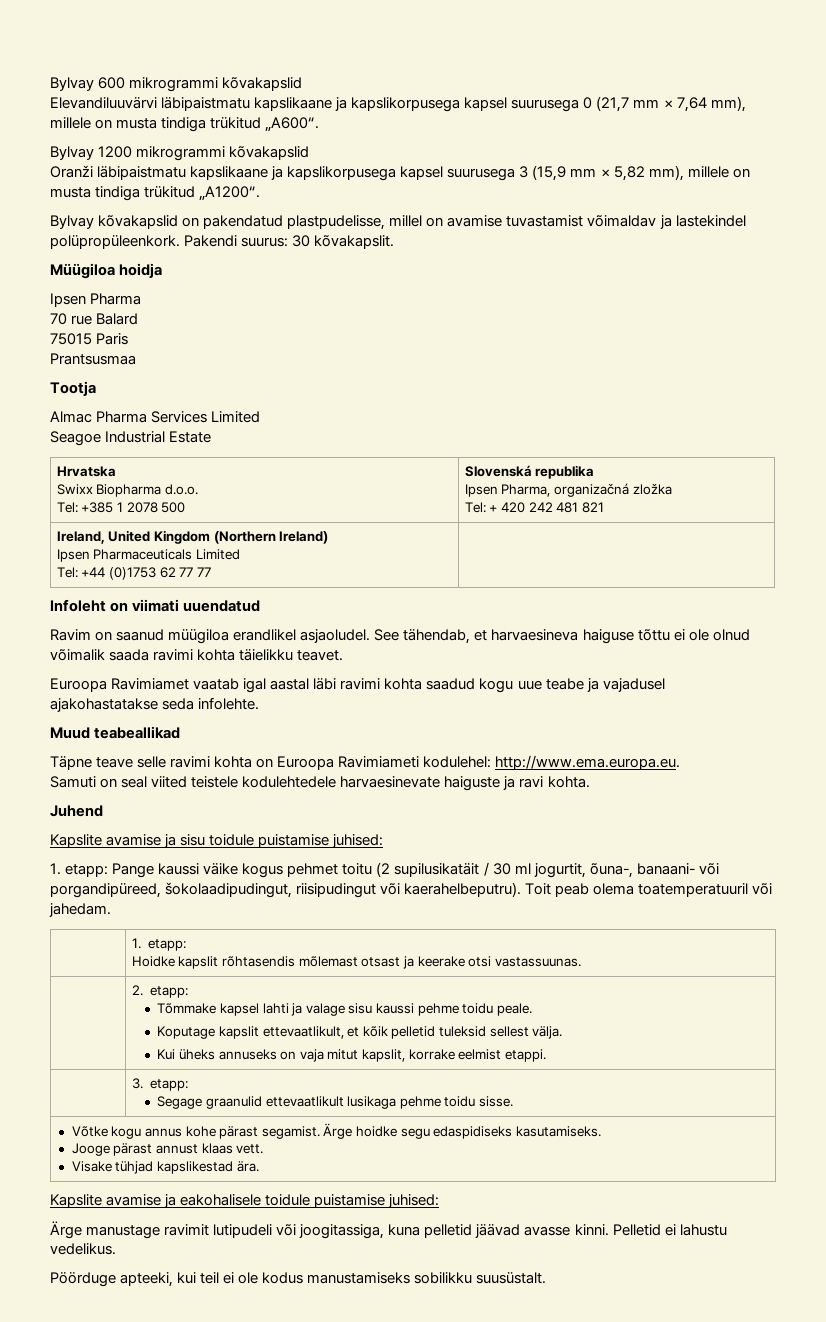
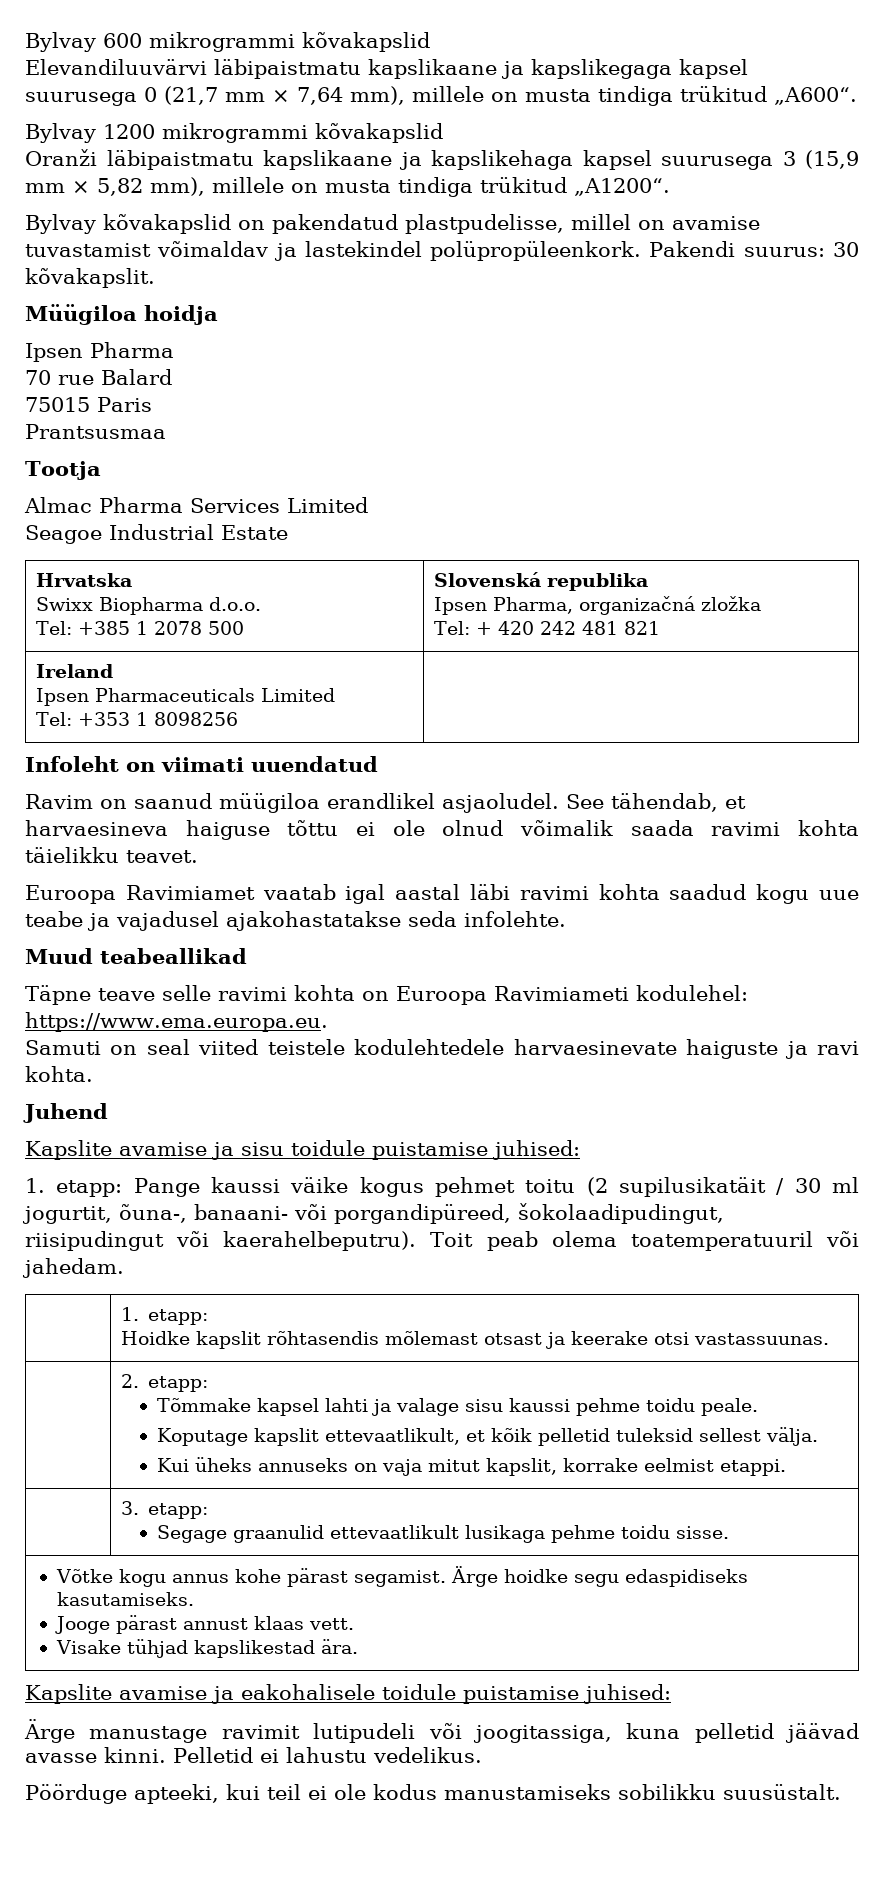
[351,97,461,112] kapslikorpusega -> [531,59,672,79] kapslikegaga
[287,166,397,181] kapslikorpusega -> [431,150,573,170] kapslikehaga
[56,530,329,544] Ireland, United Kingdom (Northern Ireland) -> [36,664,114,678] Ireland
[81,567,211,580] +44 (0)1753 62 77 77 -> [78,712,239,726] +353 1 8098256
[495,755,681,770] http://www.ema.europa.eu. -> [25,1012,328,1032] https://www.ema.europa.eu.

